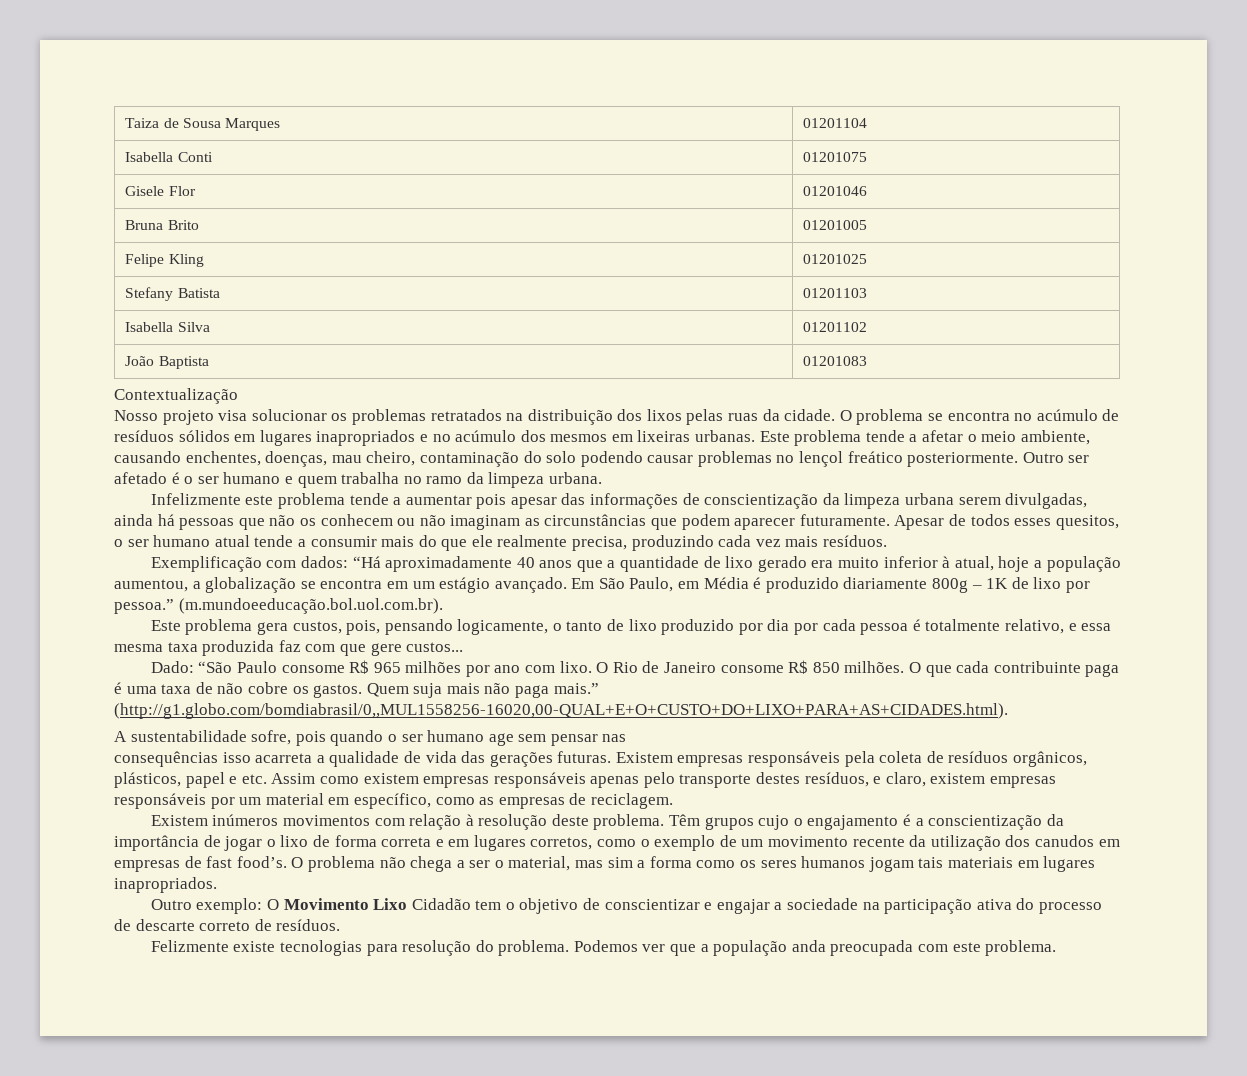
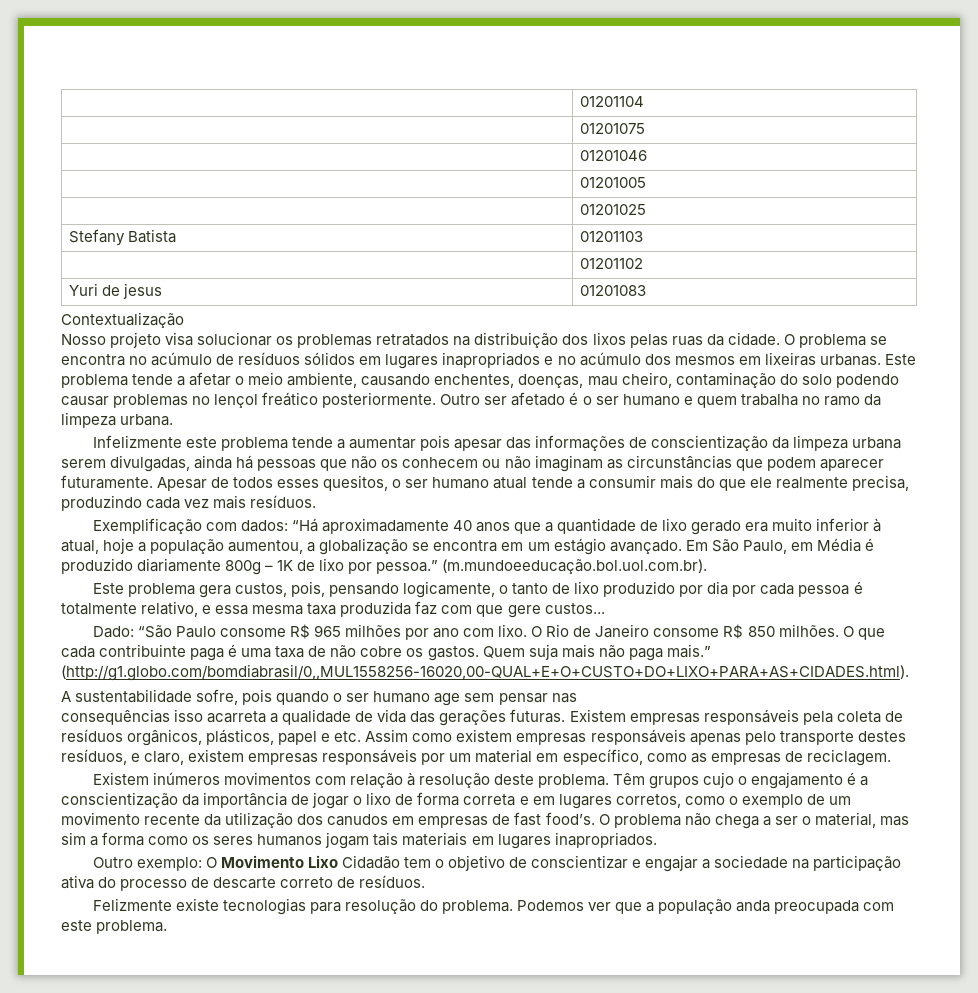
[125,118,281,131] Taiza de Sousa Marques -> (580, 101) none
[125,152,213,162] Isabella Conti -> (645, 101) none
[125,186,196,196] Gisele Flor -> (646, 128) none
[125,220,199,230] Bruna Brito -> (648, 155) none
[125,254,204,267] Felipe Kling -> (647, 182) none
[125,322,210,332] Isabella Silva -> (644, 236) none
[125,356,209,369] João Baptista -> [69,283,163,299] Yuri de jesus

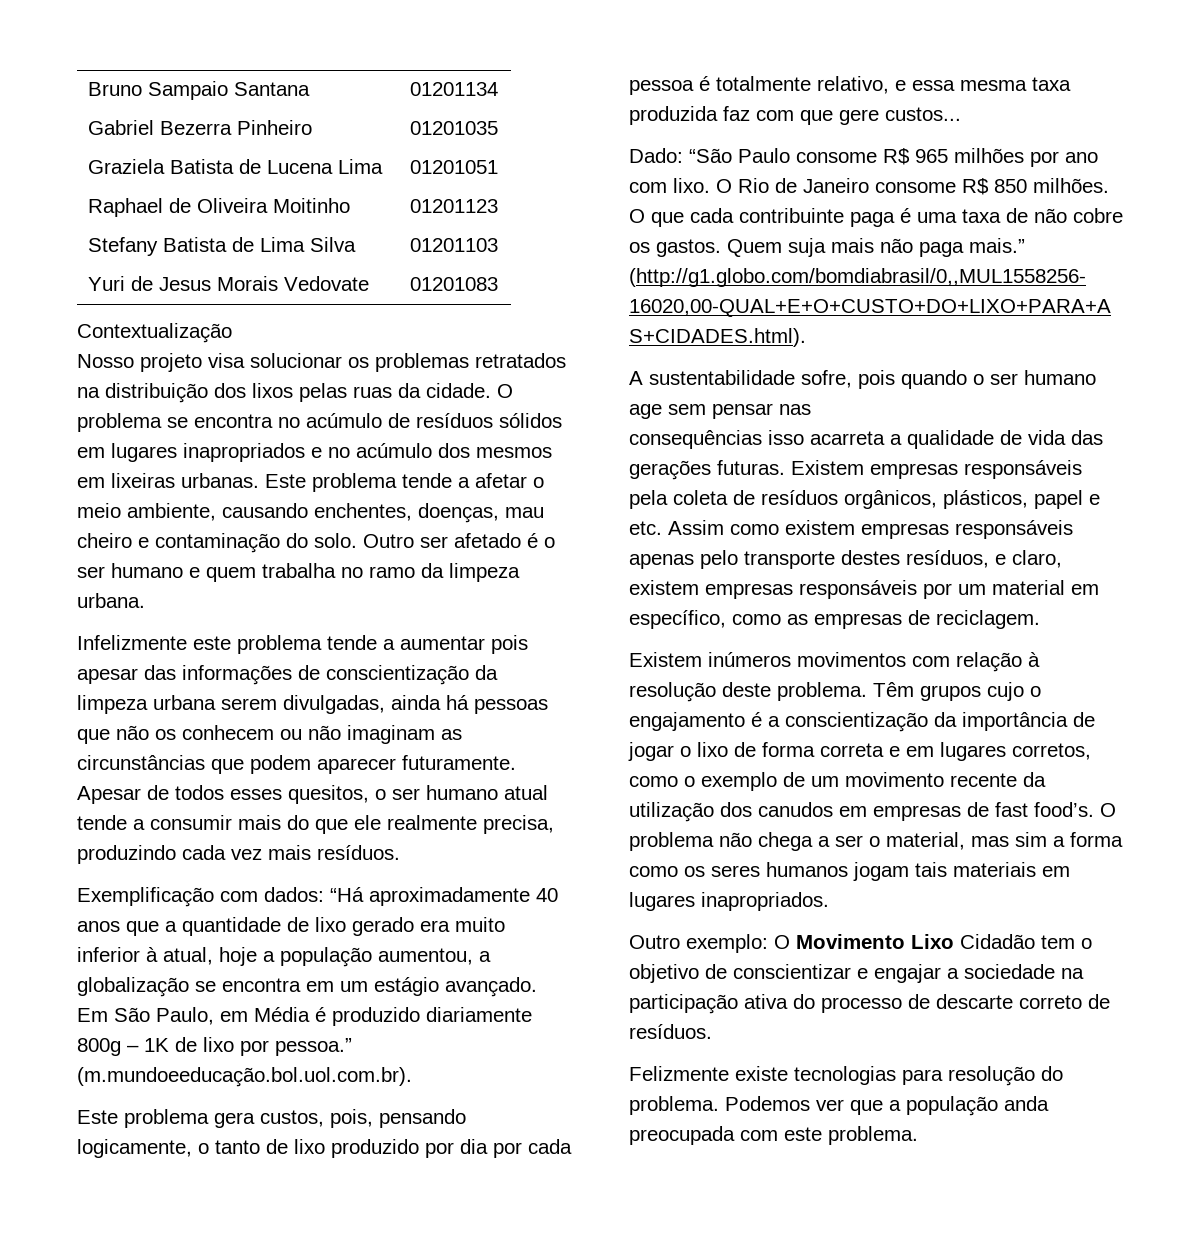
[580,96,645,107] [580,123,646,134] [580,150,648,161] [580,177,647,188] [580,204,647,215] | 01201104 // | 01201075 // | 01201046 // | 01201005 // | 01201025 -> [88,81,311,100] [410,82,499,96] [88,120,313,135] [410,121,499,135] [88,159,384,174] [410,160,499,174] [88,198,351,217] [410,199,499,213] Bruno Sampaio Santana | 01201134 // Gabriel Bezerra Pinheiro | 01201035 // Graziela Batista de Lucena Lima | 01201051 // Raphael de Oliveira Moitinho | 01201123
(177, 236) none -> [232,237,357,252] de Lima Silva
[580,258,644,269] // | 01201102 -> (499, 245) none
[123,283,163,299] jesus -> [159,276,370,291] Jesus Morais Vedovate
[621,372,899,388] [61,392,437,408] cheiro, contaminação do solo podendo causar problemas no lençol freático posteriormente. -> [77,533,357,553] cheiro e contaminação do solo.

